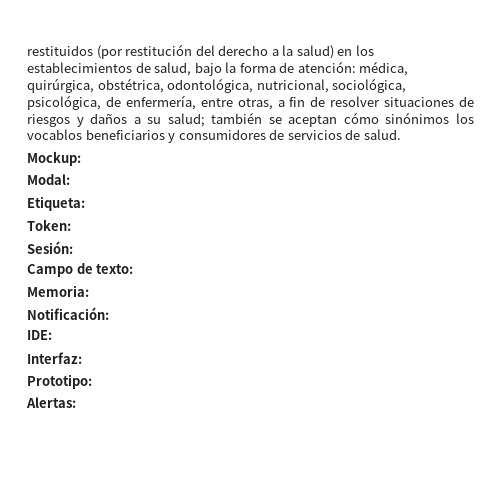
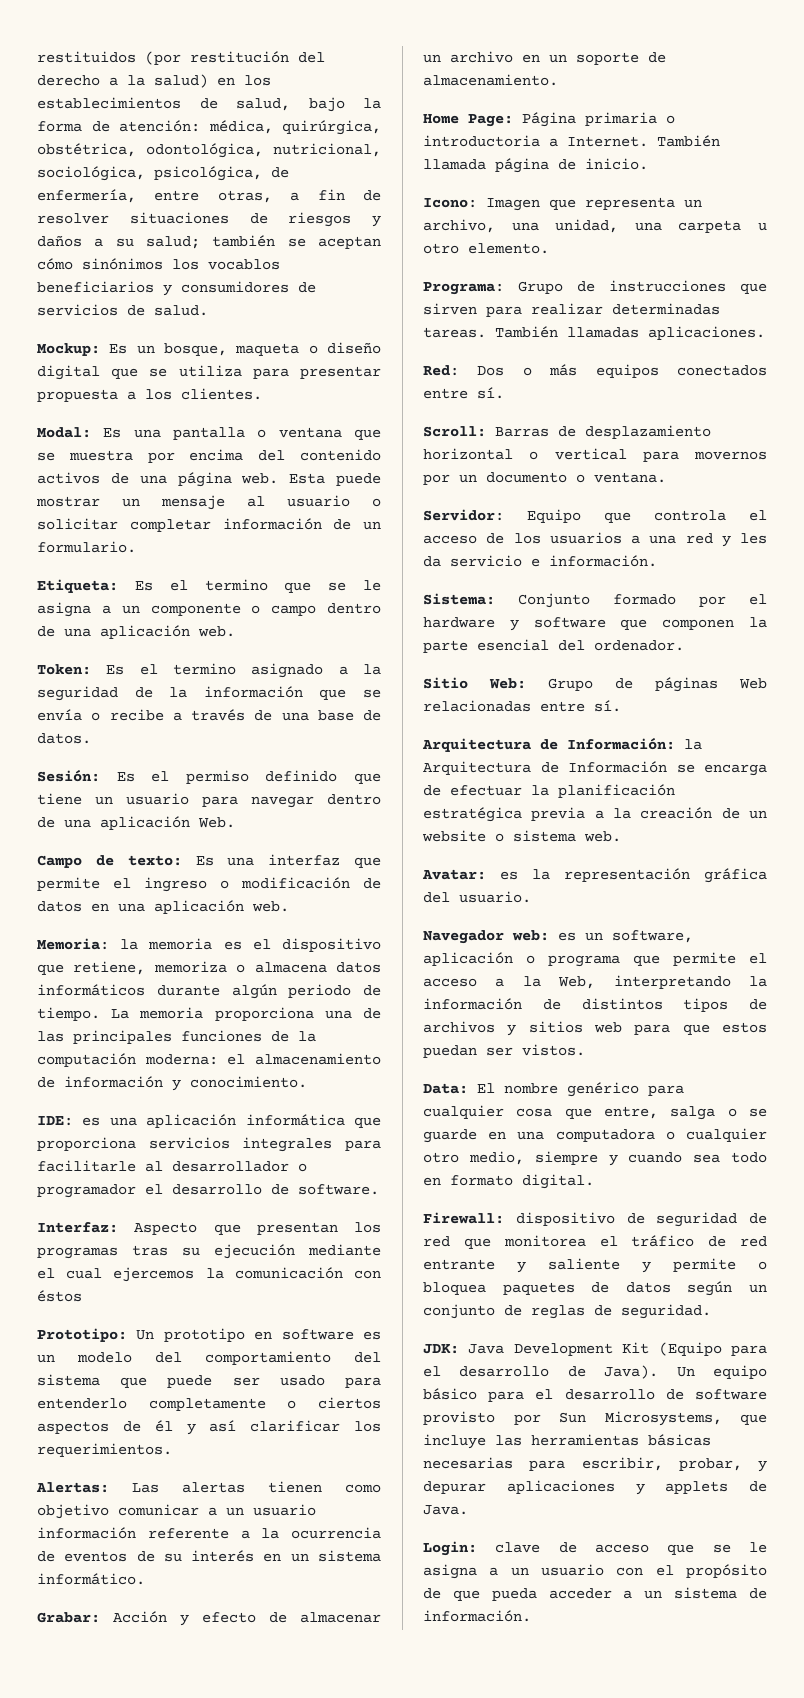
[27,174,70,185] [27,196,85,211] [27,219,71,231] [27,241,73,254] [27,263,134,277] [27,285,89,297] [27,307,109,320] [27,330,52,340] [27,352,82,364] [27,374,92,389] [26,397,76,408] // Modal: // Etiqueta: // Token: // Sesión: // Campo de texto: // Memoria: // Notificación: // IDE: // Interfaz: // Prototipo: // Alertas: -> [109,342,381,356] [37,365,381,380] [37,388,262,402] [37,427,381,440] [37,449,381,463] [37,472,381,487] [36,495,381,510] [37,518,381,532] [37,541,136,553] [37,579,381,593] [37,602,381,617] [37,625,235,639] [37,663,381,678] [37,686,381,701] [37,709,381,721] [37,733,91,744] [37,769,381,784] [37,793,381,808] [37,816,235,830] [37,854,381,868] [37,877,381,892] [37,900,289,914] [37,938,381,952] [37,961,381,975] [37,984,381,999] [37,1007,381,1021] [37,1030,316,1044] [37,1053,381,1067] [37,1076,307,1091] [37,1114,381,1128] [37,1137,382,1152] [37,1160,307,1172] [37,1184,379,1198] [37,1222,381,1235] [37,1244,381,1259] [37,1267,381,1282] [37,1290,82,1302] [37,1328,381,1342] [37,1351,381,1365] [37,1374,381,1388] [37,1397,381,1411] [37,1420,381,1435] [37,1443,172,1457] [36,1481,381,1493] [37,1504,316,1519] [37,1527,381,1539] [37,1550,381,1562] [37,1573,145,1585] [37,1611,381,1626] [423,51,666,65] [423,74,558,86] [423,112,675,127] [423,135,720,147] [423,158,648,173] [423,197,702,211] [423,219,767,233] [423,243,549,254] [423,280,767,295] [423,303,720,317] [423,326,765,340] [423,364,767,378] [423,387,504,399] [423,425,711,439] [423,448,767,462] [423,472,666,485] [423,509,767,523] [423,532,767,547] [423,555,657,567] [423,593,767,608] [423,617,767,631] [423,639,684,653] [423,677,767,692] [423,700,621,712] [422,737,702,752] [423,761,767,776] [423,784,675,798] [423,807,767,822] [422,830,621,842] [422,868,767,883] [423,891,531,903] [423,930,693,944] [423,952,767,967] [423,975,767,989] [423,998,767,1012] [423,1021,767,1036] [423,1044,585,1058] [423,1082,684,1097] [423,1105,767,1120] [423,1128,767,1143] [423,1151,767,1166] [423,1174,594,1189] [423,1212,767,1227] [423,1235,767,1249] [423,1258,767,1273] [423,1281,767,1296] [423,1304,711,1319] [423,1342,767,1356] [423,1365,767,1379] [423,1388,767,1402] [423,1411,767,1426] [423,1434,711,1449] [423,1457,767,1472] [423,1480,767,1495] [423,1505,468,1515] [423,1541,767,1556] [423,1564,767,1579] [423,1587,767,1601] [423,1610,531,1622] Es un bosque, maqueta o diseño digital que se utiliza para presentar propuesta a los clientes. // Modal: Es una pantalla o ventana que se muestra por encima del contenido activos de una página web. Esta puede mostrar un mensaje al usuario o solicitar completar información de un formulario. // Etiqueta: Es el termino que se le asigna a un componente o campo dentro de una aplicación web. // Token: Es el termino asignado a la seguridad de la información que se envía o recibe a través de una base de datos. // Sesión: Es el permiso definido que tiene un usuario para navegar dentro de una aplicación Web. // Campo de texto: Es una interfaz que permite el ingreso o modificación de datos en una aplicación web. // Memoria: la memoria es el dispositivo que retiene, memoriza o almacena datos informáticos durante algún periodo de tiempo. La memoria proporciona una de las principales funciones de la computación moderna: el almacenamiento de información y conocimiento. // IDE: es una aplicación informática que proporciona servicios integrales para facilitarle al desarrollador o programador el desarrollo de software. // Interfaz: Aspecto que presentan los programas tras su ejecución mediante el cual ejercemos la comunicación con éstos // Prototipo: Un prototipo en software es un modelo del comportamiento del sistema que puede ser usado para entenderlo completamente o ciertos aspectos de él y así clarificar los requerimientos. // Alertas: Las alertas tienen como objetivo comunicar a un usuario información referente a la ocurrencia de eventos de su interés en un sistema informático. // Grabar: Acción y efecto de almacenar un archivo en un soporte de almacenamiento. // Home Page: Página primaria o introductoria a Internet. También llamada página de inicio. // Icono: Imagen que representa un archivo, una unidad, una carpeta u otro elemento. // Programa: Grupo de instrucciones que sirven para realizar determinadas tareas. También llamadas aplicaciones. // Red: Dos o más equipos conectados entre sí. // Scroll: Barras de desplazamiento horizontal o vertical para movernos por un documento o ventana. // Servidor: Equipo que controla el acceso de los usuarios a una red y les da servicio e información. // Sistema: Conjunto formado por el hardware y software que componen la parte esencial del ordenador. // Sitio Web: Grupo de páginas Web relacionadas entre sí. // Arquitectura de Información: la Arquitectura de Información se encarga de efectuar la planificación estratégica previa a la creación de un website o sistema web. // Avatar: es la representación gráfica del usuario. // Navegador web: es un software, aplicación o programa que permite el acceso a la Web, interpretando la información de distintos tipos de archivos y sitios web para que estos puedan ser vistos. // Data: El nombre genérico para cualquier cosa que entre, salga o se guarde en una computadora o cualquier otro medio, siempre y cuando sea todo en formato digital. // Firewall: dispositivo de seguridad de red que monitorea el tráfico de red entrante y saliente y permite o bloquea paquetes de datos según un conjunto de reglas de seguridad. // JDK: Java Development Kit (Equipo para el desarrollo de Java). Un equipo básico para el desarrollo de software provisto por Sun Microsystems, que incluye las herramientas básicas necesarias para escribir, probar, y depurar aplicaciones y applets de Java. // Login: clave de acceso que se le asigna a un usuario con el propósito de que pueda acceder a un sistema de información.

